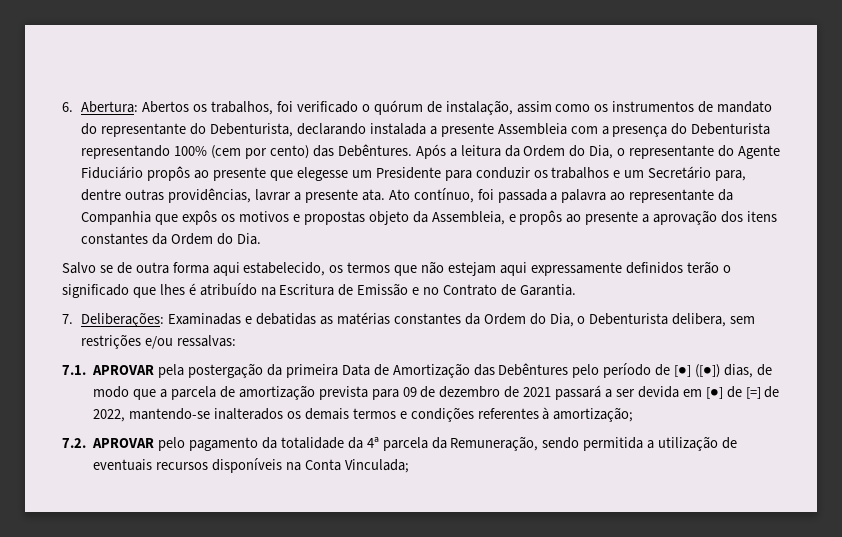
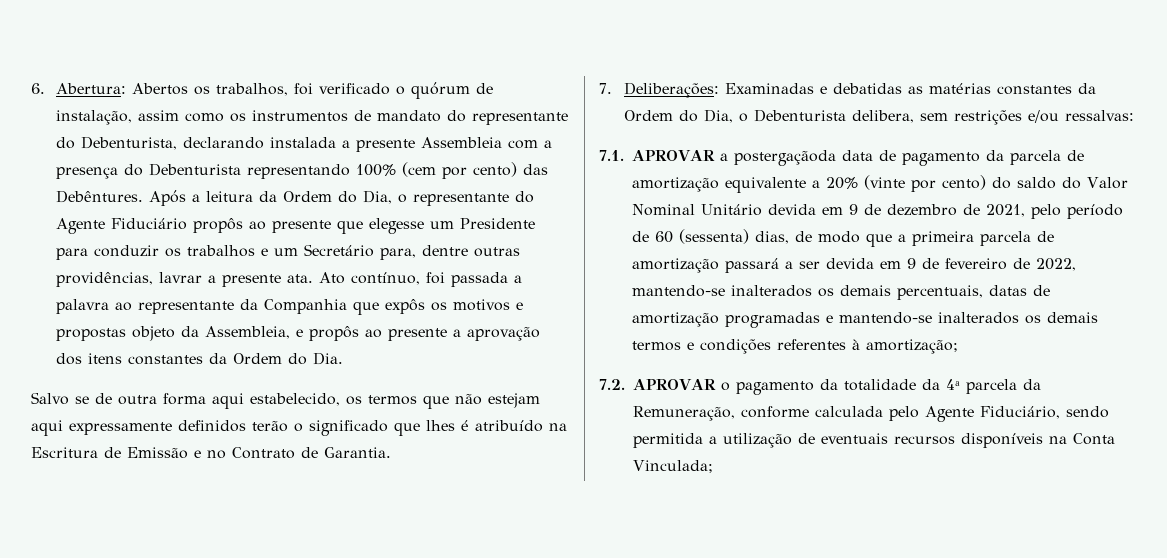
[158,363,569,378] pela postergação da primeira Data de Amortização das Debêntures -> [719,150,1084,166] [632,175,1128,193] [632,204,1025,217] a postergaçãoda data de pagamento da parcela de amortização equivalente a 20% (vinte por cento) do saldo do Valor Nominal Unitário devida em 9 de dezembro de 2021,
[674,364,721,378] [●] ([●]) -> [655,229,749,244] 60 (sessenta)
[170,385,552,400] parcela de amortização prevista para 09 de dezembro de 2021 -> [912,231,1054,246] [632,258,719,273] primeira parcela de amortização
[705,386,761,399] [●] de [=] -> [907,258,1007,270] 9 de fevereiro
(349, 414) none -> [897,285,1050,300] [632,312,1098,328] percentuais, datas de amortização programadas e mantendo-se inalterados os demais
[158,437,186,451] pelo -> [720,382,730,391] o
(539, 443) none -> [741,406,1060,422] conforme calculada pelo Agente Fiduciário,

